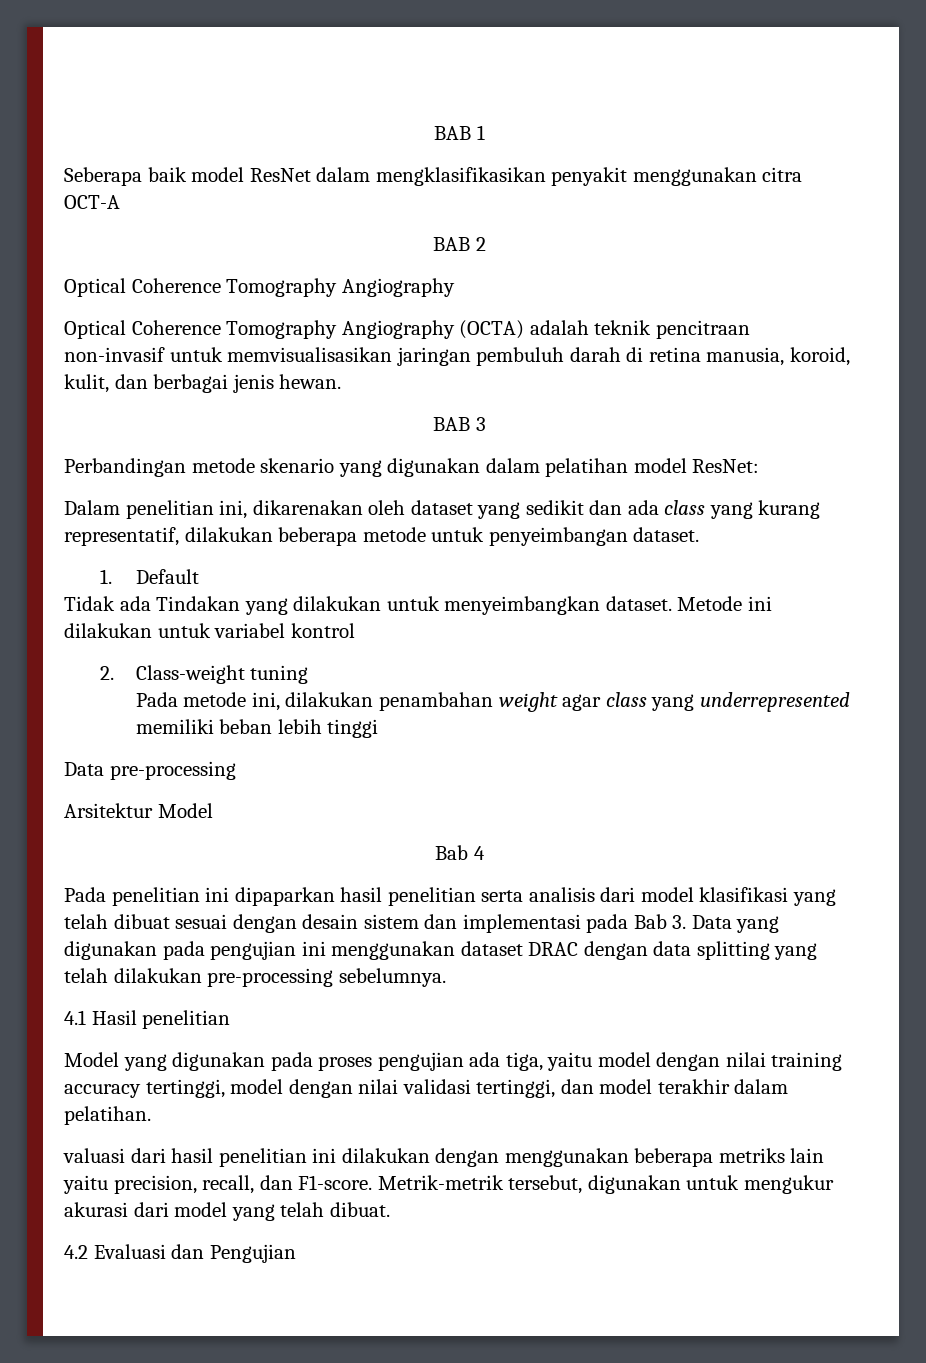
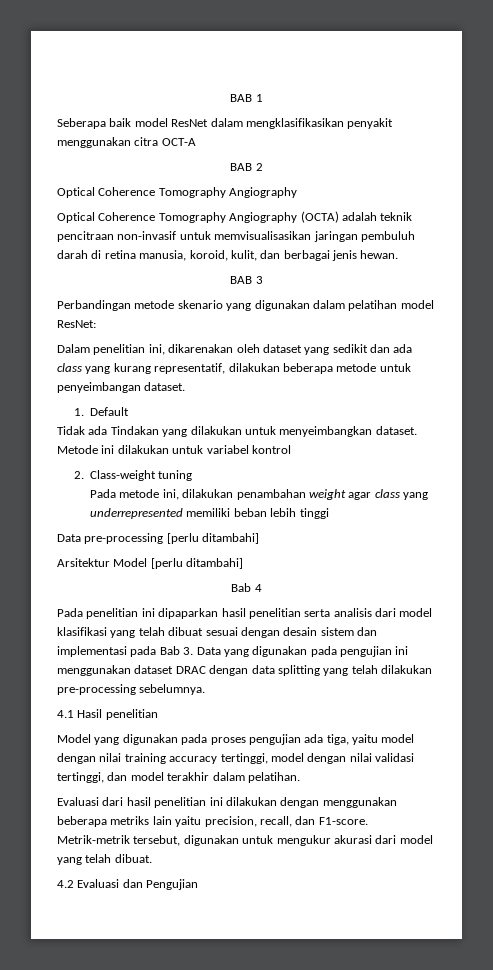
(236, 770) none -> [166,533,260,544] [perlu ditambahi]
(213, 810) none -> [150,558,244,569] [perlu ditambahi]
[63,1148,125,1163] valuasi -> [57,797,99,806] Evaluasi

